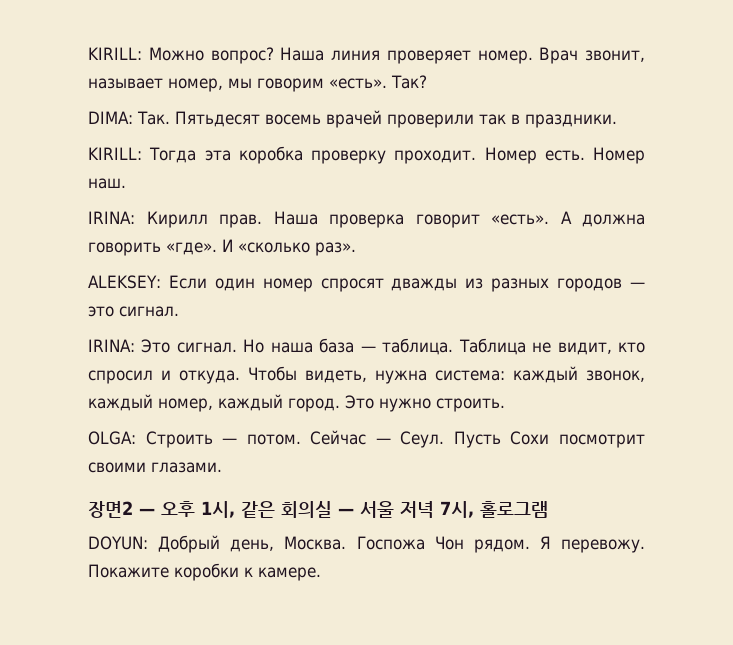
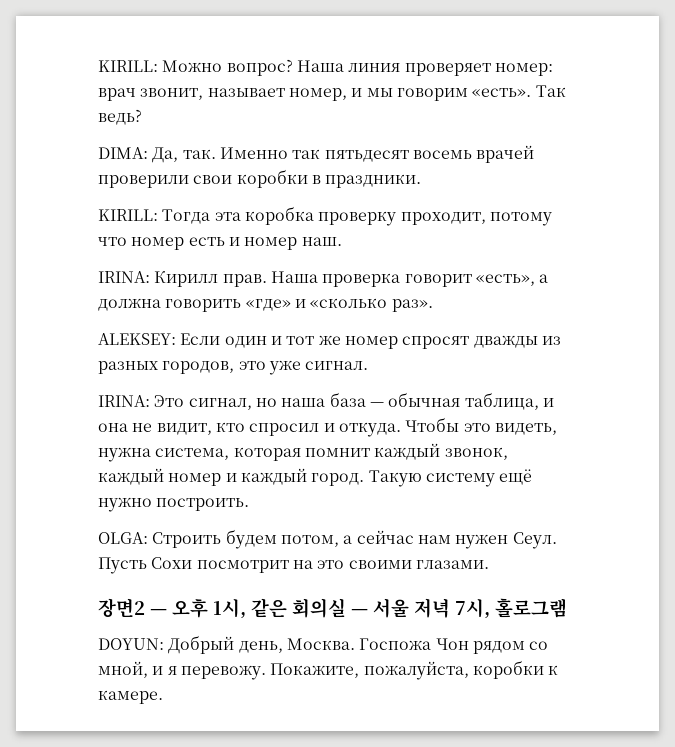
[477,47,579,64] номер. Врач -> [494,63,553,76] [98,88,136,101] номер: врач
(223, 85) none -> [351,88,363,97] и
[391,75,427,89] Так? -> [535,85,566,97] [98,109,142,125] Так ведь?
[137,111,260,127] Так. Пятьдесят -> [152,147,409,163] Да, так. Именно так пятьдесят
[479,114,506,125] так -> [193,169,308,188] свои коробки
[394,147,645,164] проходит. Номер есть. Номер -> [400,212,552,226] [98,237,298,250] проходит, потому что номер есть и номер
[491,211,645,227] [88,239,233,256] «есть». А должна говорить «где». И -> [475,274,549,286] [98,298,306,312] «есть», а должна говорить «где» и
(255, 284) none -> [270,335,341,345] и тот же
[557,278,645,292] [88,306,114,317] городов — это -> [162,360,301,375] городов, это уже
[176,339,265,353] сигнал. Но -> [188,398,277,410] сигнал, но
[382,338,526,355] таблица. Таблица -> [388,392,554,410] [98,423,128,432] обычная таблица, и она
(297, 373) none -> [463,423,491,432] это
[435,366,645,383] [88,394,505,412] [88,430,391,448] система: каждый звонок, каждый номер, каждый город. Это нужно строить. // OLGA: Строить — потом. Сейчас — -> [155,443,508,461] [98,468,533,487] [98,497,250,512] [98,529,509,549] система, которая помнит каждый звонок, каждый номер и каждый город. Такую систему ещё нужно построить. // OLGA: Строить будем потом, а сейчас нам нужен
(645, 441) none -> [292,560,345,569] на это
[473,536,645,553] [88,564,169,578] рядом. Я перевожу. Покажите -> [472,641,549,654] [98,661,469,680] рядом со мной, и я перевожу. Покажите, пожалуйста,

